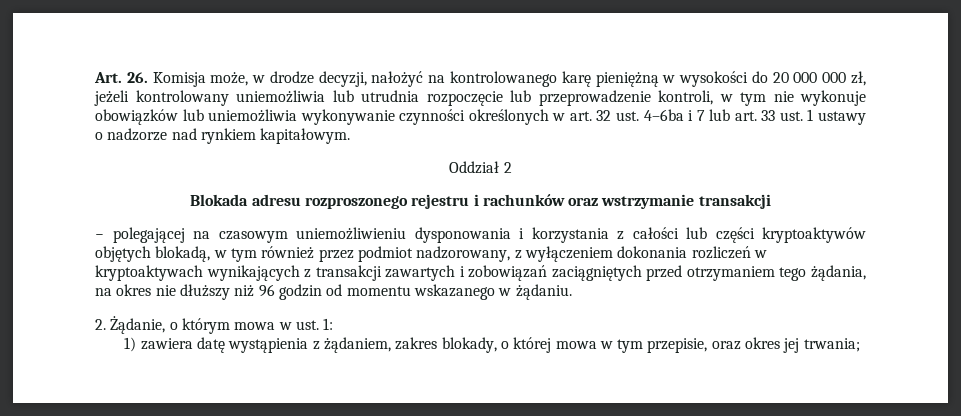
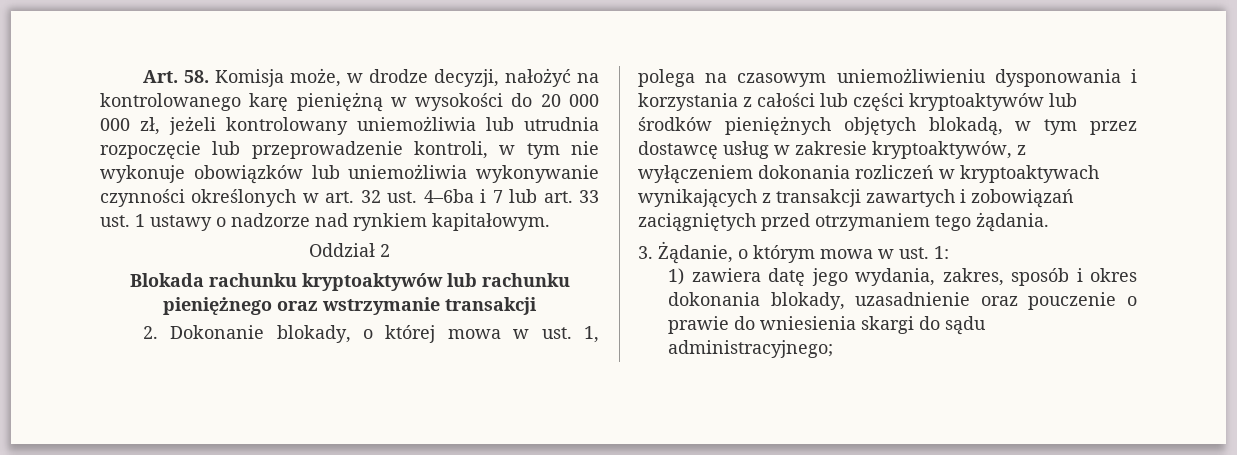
[126,72,148,83] 26. -> [183,70,209,83] 58.
[251,194,771,209] [95,227,185,243] adresu rozproszonego rejestru i rachunków oraz wstrzymanie transakcji // − polegającej -> [208,273,570,291] [163,297,537,315] [142,325,599,343] [638,69,695,87] rachunku kryptoaktywów lub rachunku pieniężnego oraz wstrzymanie transakcji // 2. Dokonanie blokady, o której mowa w ust. 1, polega
(866, 235) none -> [1049,93,1077,107] [638,116,831,135] lub środków pieniężnych
[261,246,511,262] również przez podmiot nadzorowany, -> [1090,121,1137,135] [638,141,1012,159] przez dostawcę usług w zakresie kryptoaktywów,
[811,265,866,281] [95,284,572,300] [95,319,106,330] żądania, na okres nie dłuższy niż 96 godzin od momentu wskazanego w żądaniu. // 2. -> [976,212,1049,232] [638,246,653,259] żądania. // 3.
[228,337,860,353] wystąpienia z żądaniem, zakres blokady, o której mowa w tym przepisie, oraz okres jej trwania; -> [811,268,1137,286] [668,292,1137,310] [668,316,987,335] [668,340,834,358] jego wydania, zakres, sposób i okres dokonania blokady, uzasadnienie oraz pouczenie o prawie do wniesienia skargi do sądu administracyjnego;

